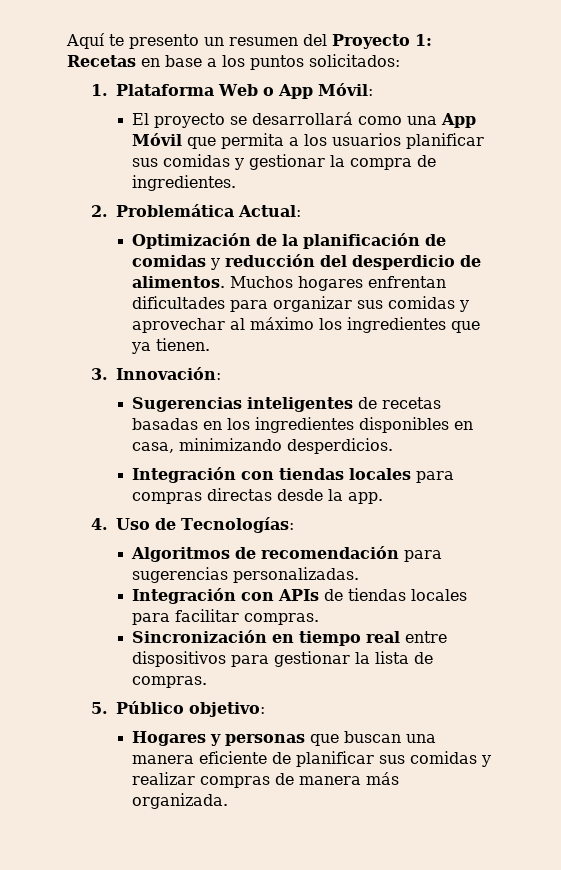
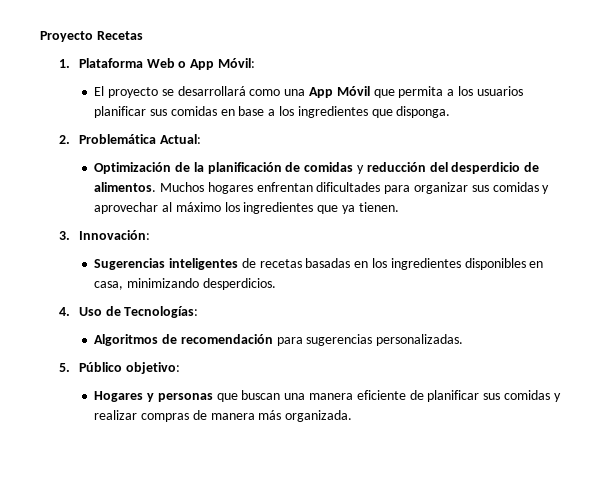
[66,33,432,49] [67,54,400,70] Aquí te presento un resumen del Proyecto 1: Recetas en base a los puntos solicitados: -> [40,31,143,42] Proyecto Recetas
[234,154,437,170] [132,175,237,191] y gestionar la compra de ingredientes. -> [220,106,451,118] en base a los ingredientes que disponga.
[132,467,455,483] [132,488,384,504] // Integración con tiendas locales para compras directas desde la app. -> (276, 284) none
[132,588,468,604] [132,609,320,625] [132,630,448,646] [132,651,434,667] [132,676,208,688] // Integración con APIs de tiendas locales para facilitar compras. // Sincronización en tiempo real entre dispositivos para gestionar la lista de compras. -> (464, 340) none

